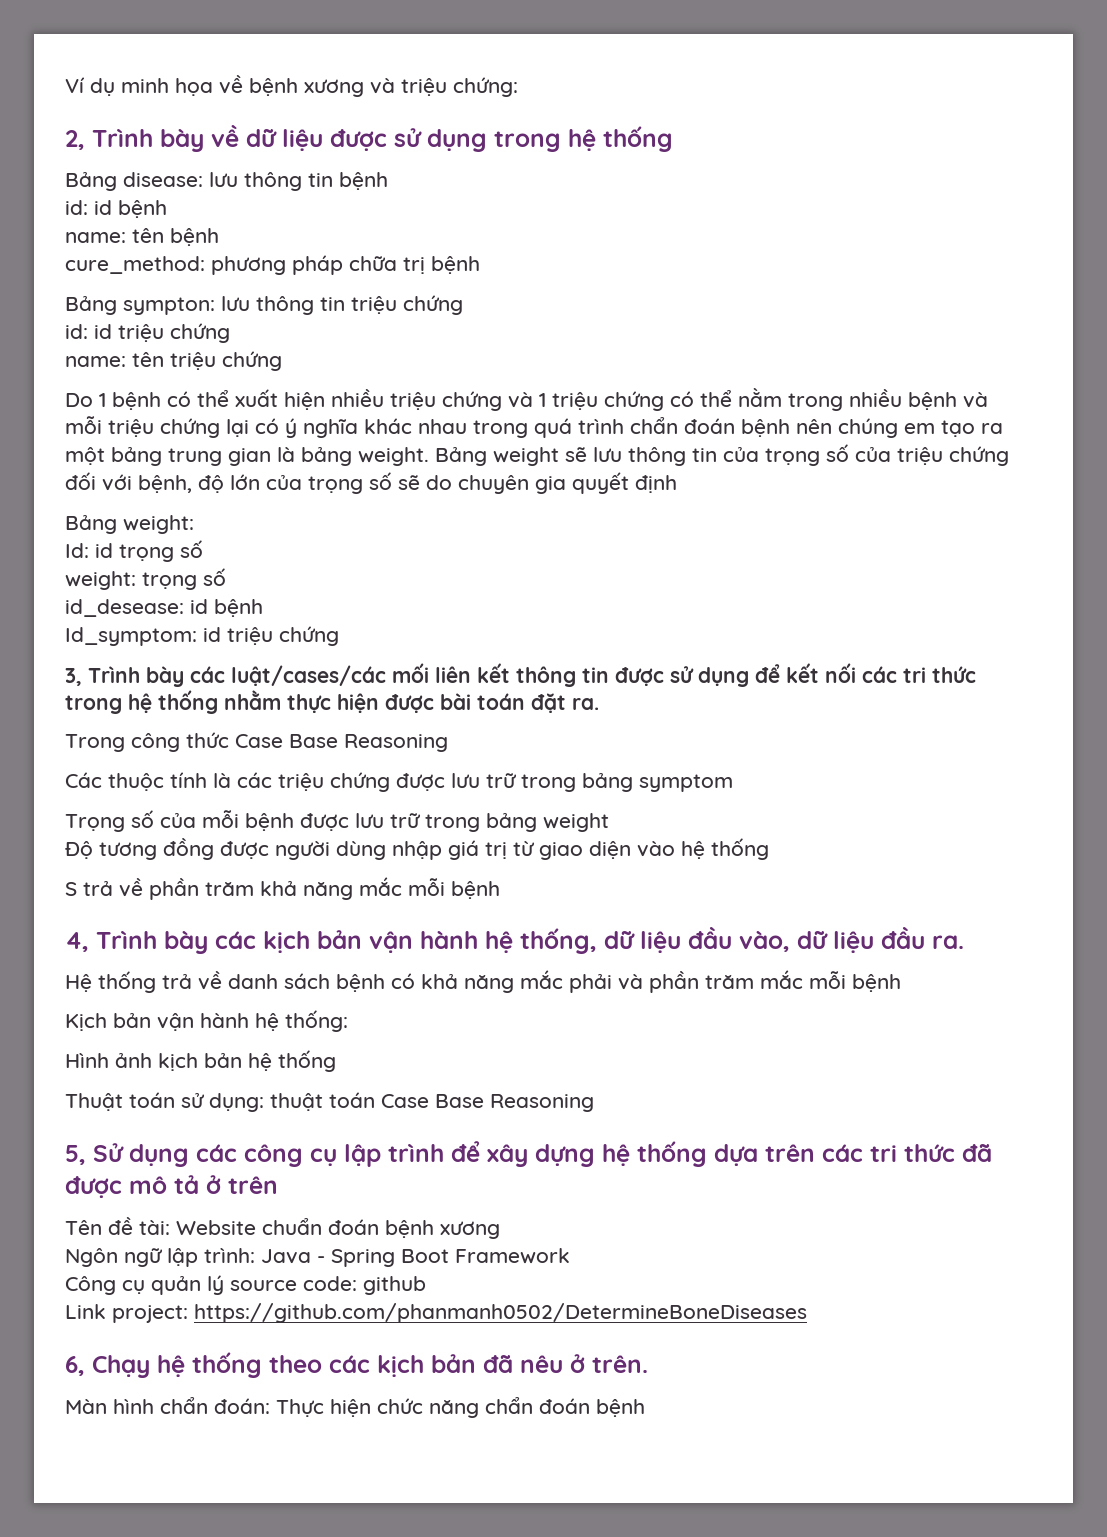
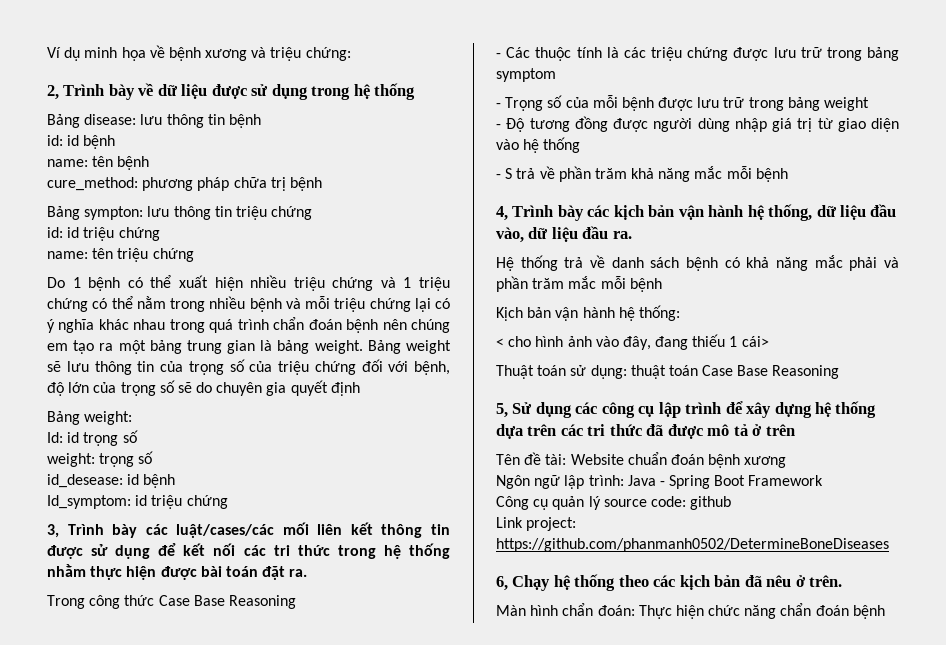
(448, 743) none -> [496,53,501,58] -
(733, 783) none -> [496,103,501,108] -
(609, 822) none -> [496,124,501,129] -
(769, 849) none -> [496,174,501,179] -
[65,1050,336,1072] Hình ảnh kịch bản hệ thống -> [496,334,769,350] < cho hình ảnh vào đây, đang thiếu 1 cái>

